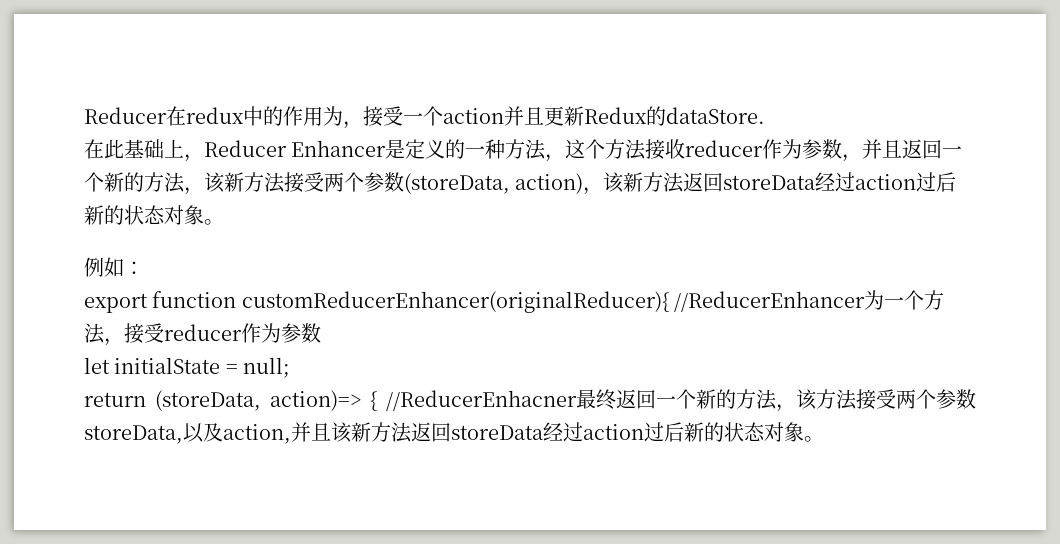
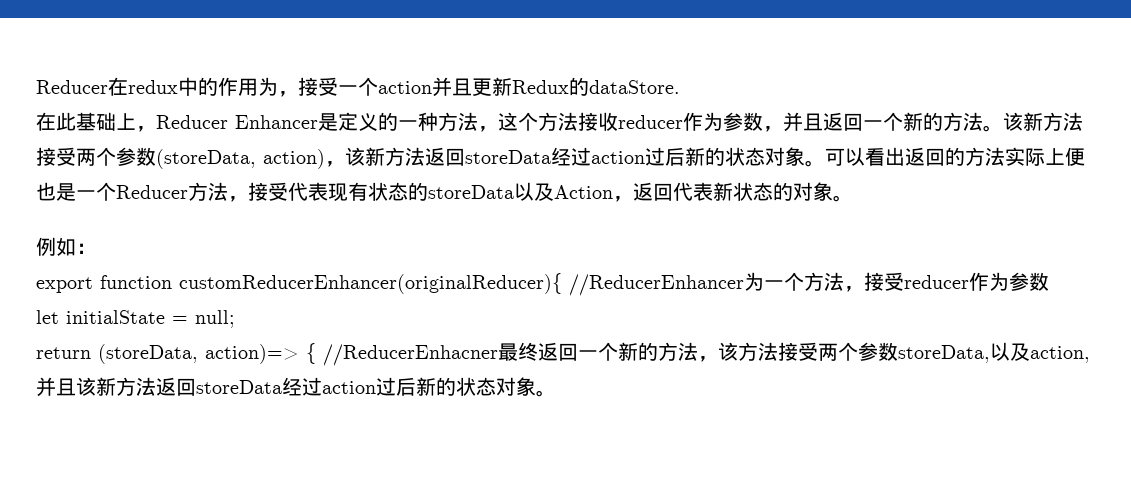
[184,187,204,195] ， -> [983,125,1003,132] 。
(224, 222) none -> [825,147,1085,166] [36,182,853,202] 可以看出返回的方法实际上便也是一个Reducer方法，接受代表现有状态的storeData以及Action，返回代表新状态的对象。

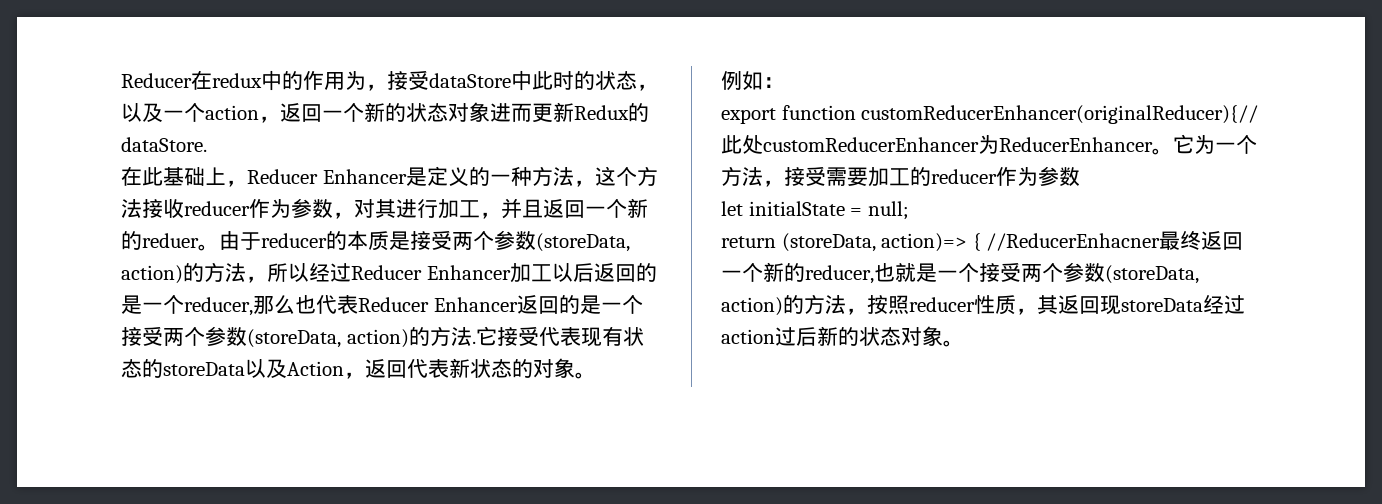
[338,77,472,97] 一个action并且 -> [429,70,658,91] [121,102,532,123] dataStore中此时的状态，以及一个action，返回一个新的状态对象进而
(783, 129) none -> [354,199,501,219] 对其进行加工，
[943,112,1083,132] [36,147,1085,169] [36,182,248,202] 方法。该新方法接受两个参数(storeData, action)，该新方法返回storeData经过action过后新的状态对象。可以看出返回的方法实际上便也是一个Reducer方法， -> [142,230,630,252] [121,262,657,284] [121,295,643,316] [121,326,497,348] reduer。由于reducer的本质是接受两个参数(storeData, action)的方法，所以经过Reducer Enhancer加工以后返回的是一个reducer,那么也代表Reducer Enhancer返回的是一个接受两个参数(storeData, action)的方法.它
[179,273,744,296] customReducerEnhancer(originalReducer){ //ReducerEnhancer -> [861,105,1259,124] [721,134,1194,155] customReducerEnhancer(originalReducer){//此处customReducerEnhancer为ReducerEnhancer。它
(904, 281) none -> [826,167,931,187] 需要加工的
[658,342,1090,363] [36,377,196,397] 方法，该方法接受两个参数storeData,以及action,并且该新方法返回 -> [805,262,1199,284] [721,294,1121,316] reducer,也就是一个接受两个参数(storeData, action)的方法，按照reducer性质，其返回现

